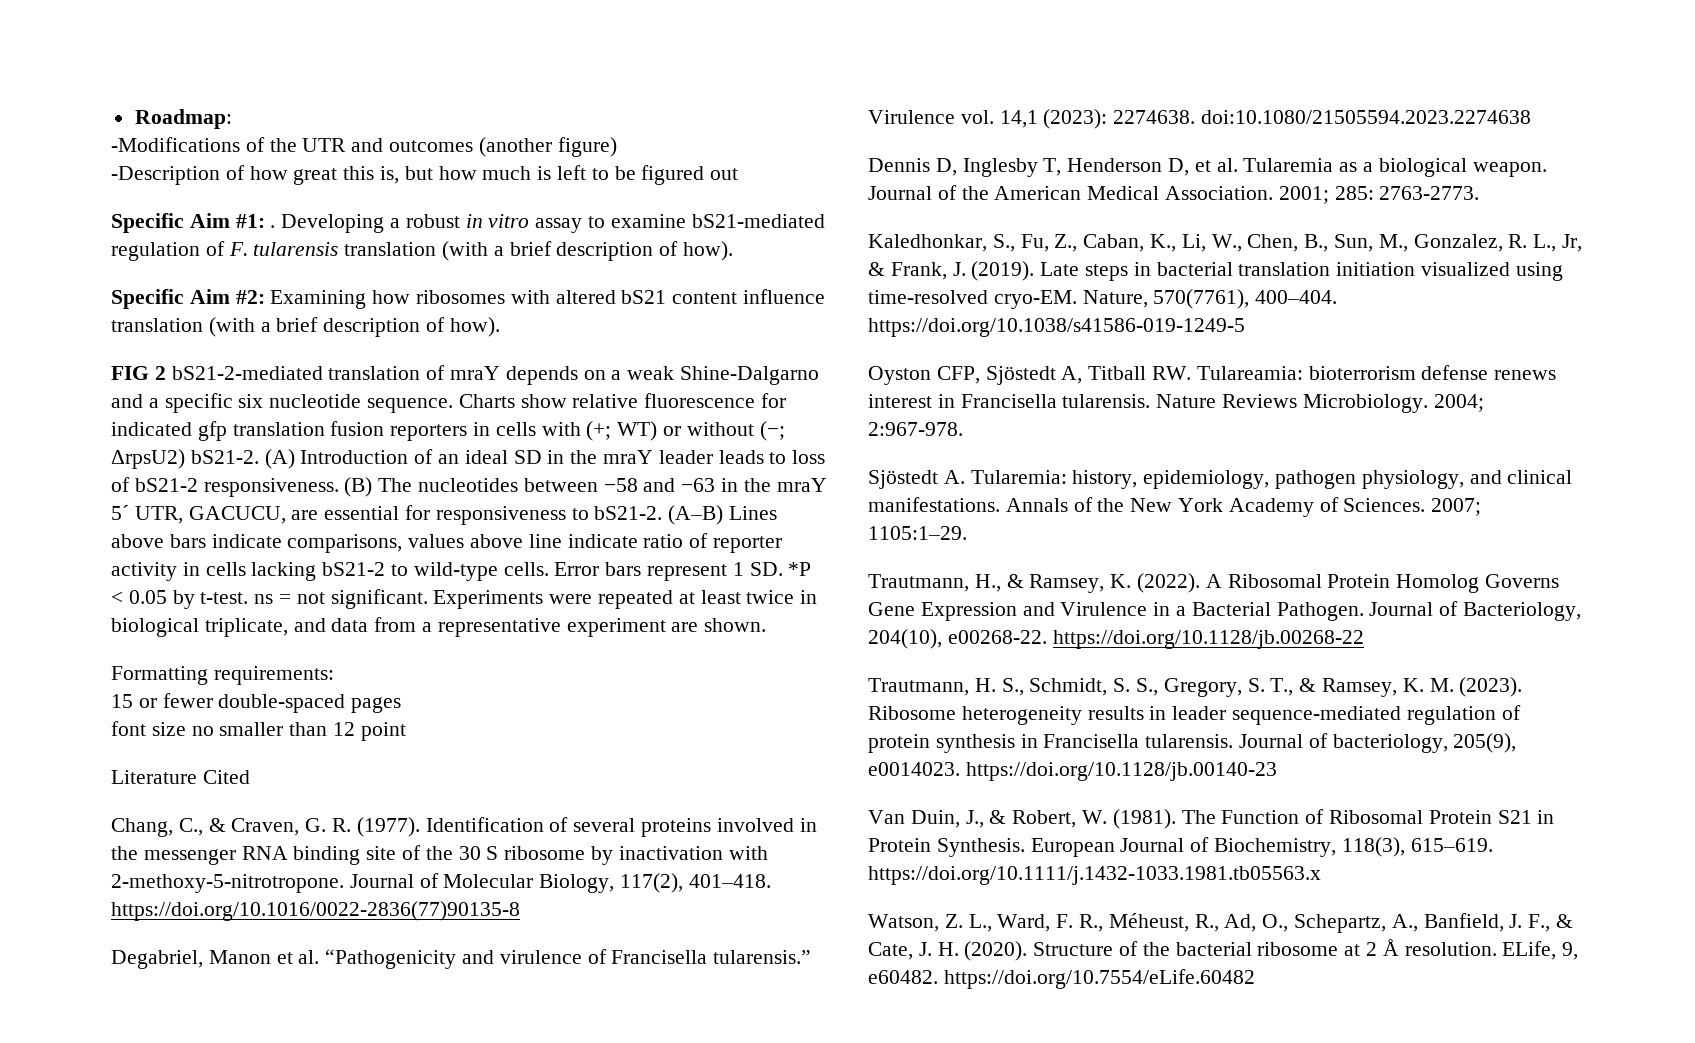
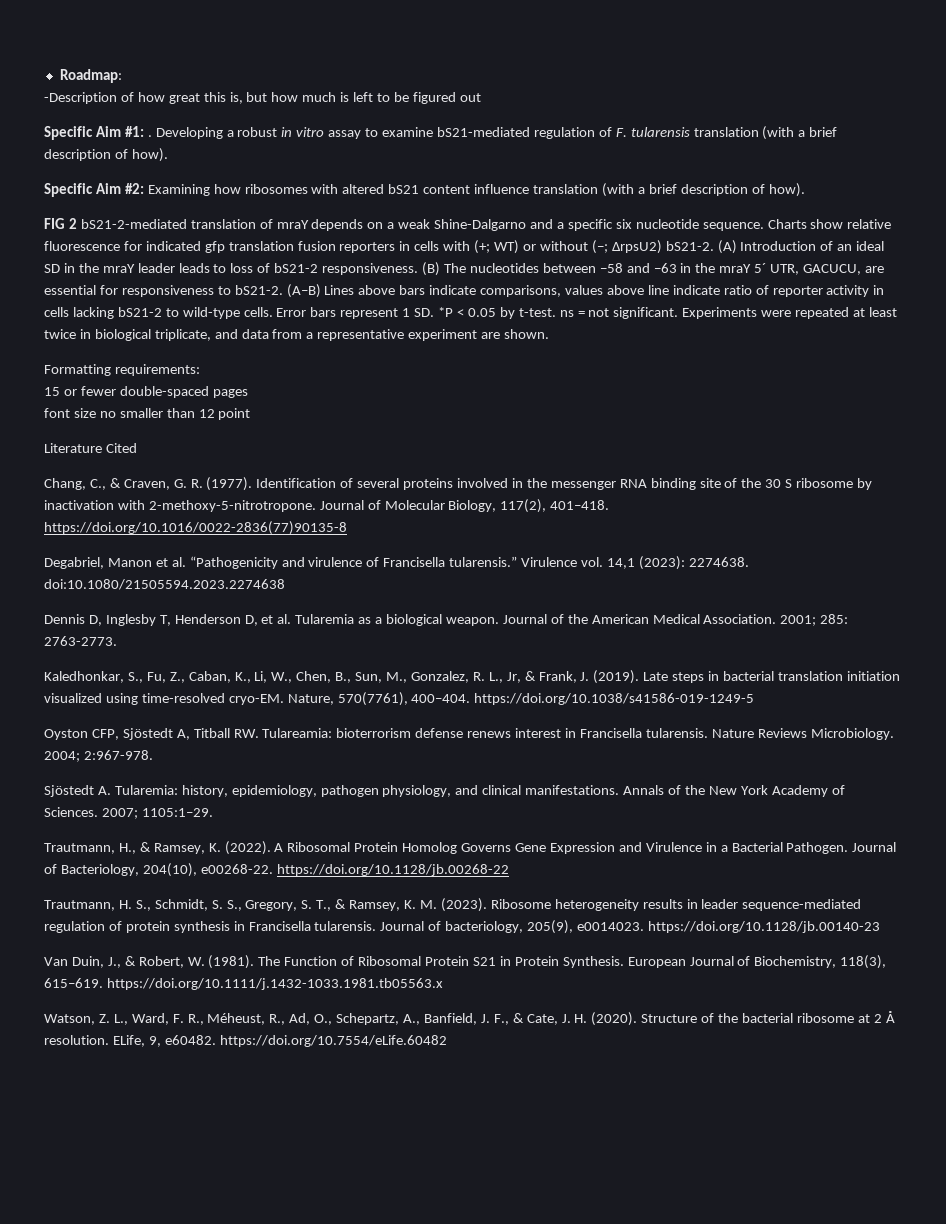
[111,137,617,157] // -Modifications of the UTR and outcomes (another figure) -> (122, 76) none

